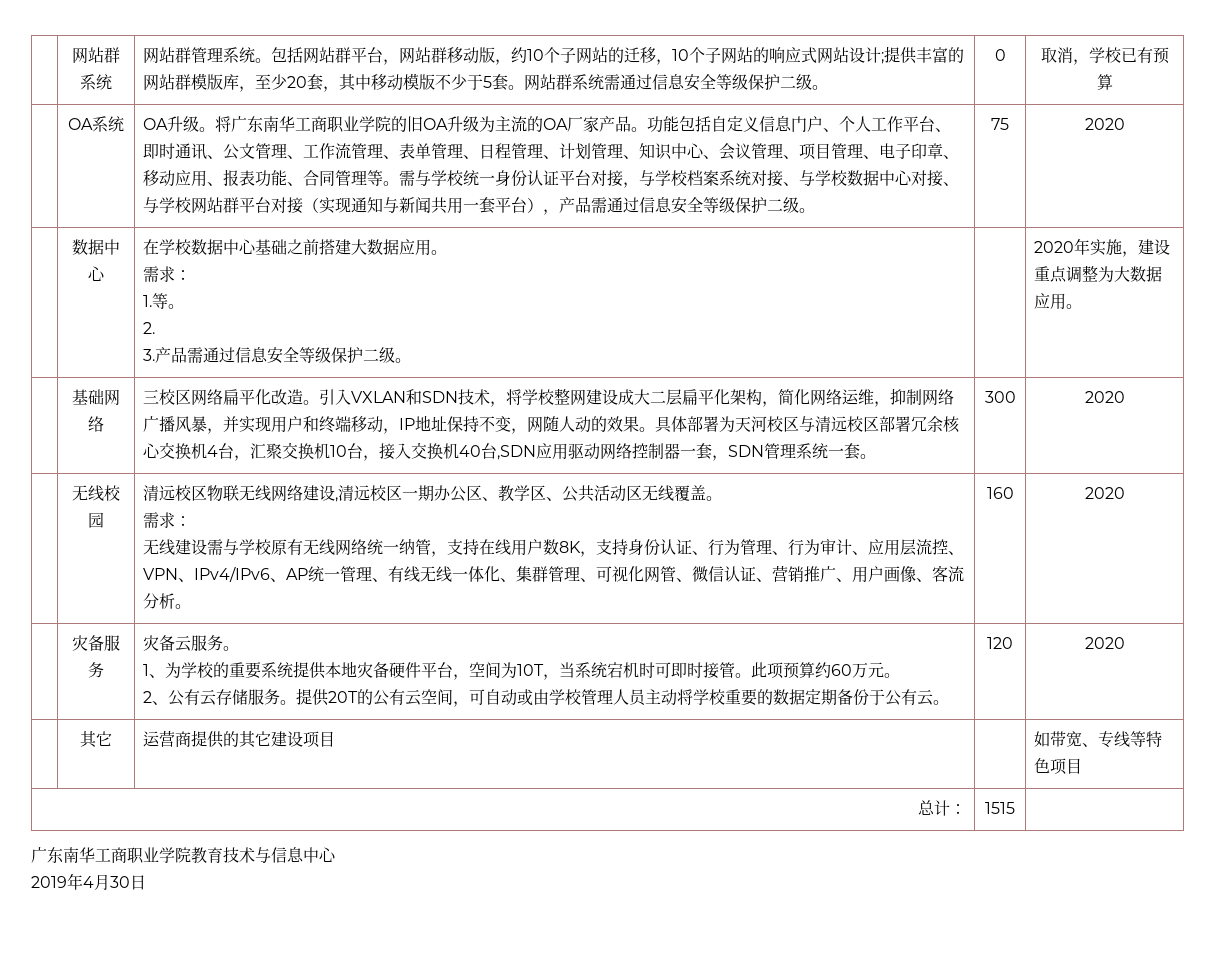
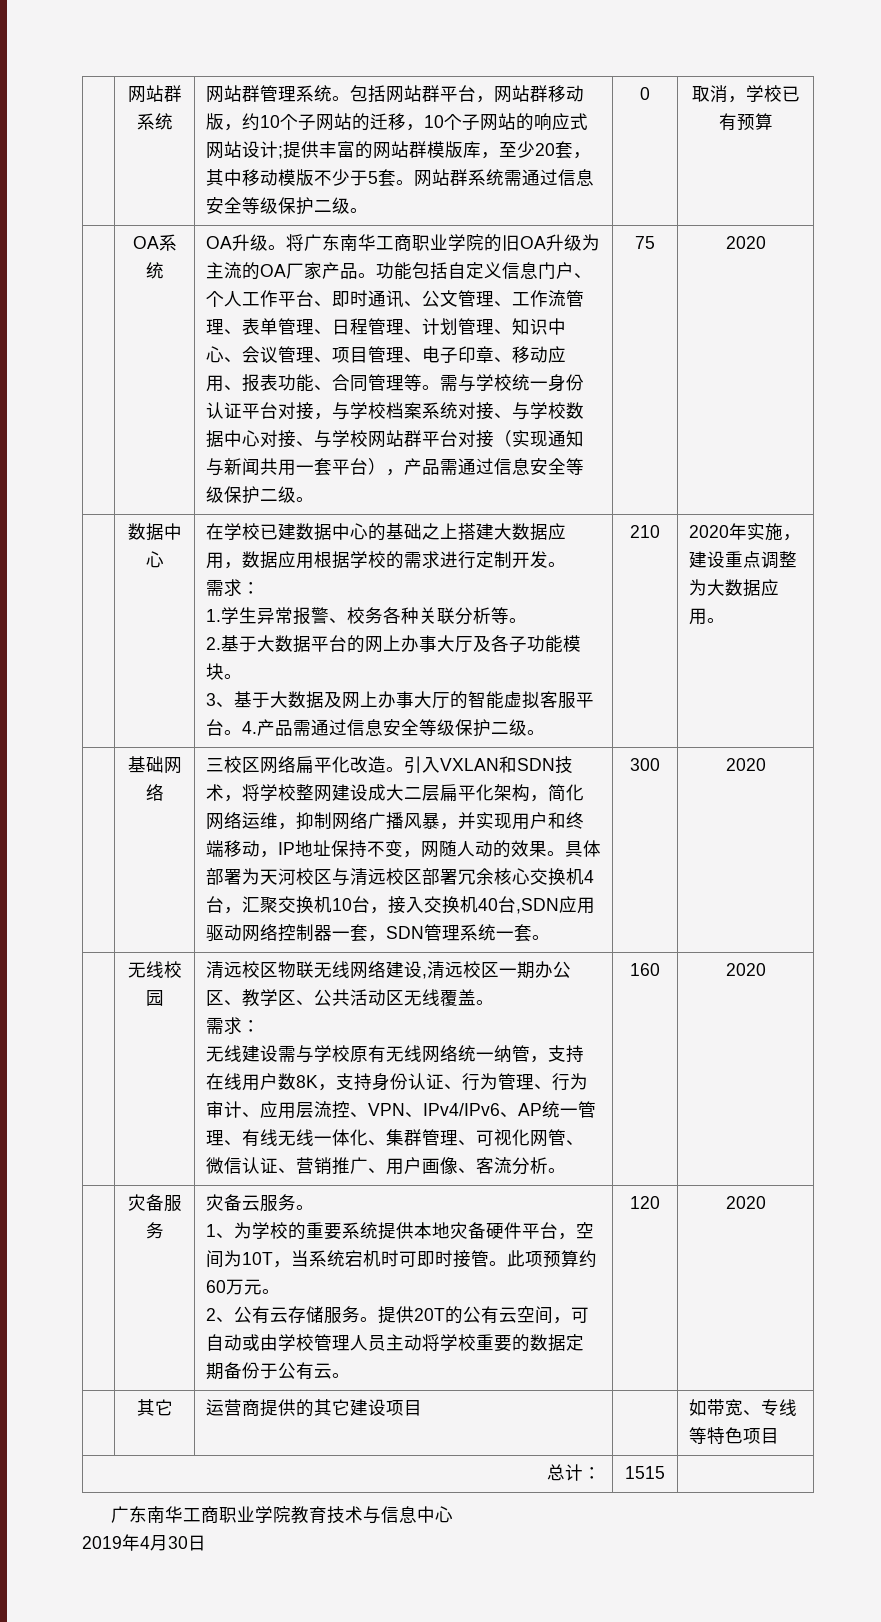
[191,239,320,255] 数据中心基础之前 -> [259,523,458,541] 已建数据中心的基础之上
[431,250,448,255] [143,266,192,282] [143,293,185,309] [143,322,156,334] [143,347,412,364] 。 // 需求： // 1.等。 // 2. // 3.产品需通过信息安全等级保护二级。 | -> [223,551,566,569] [205,579,260,596] [205,607,527,625] [205,635,581,653] [205,663,242,680] [205,691,594,709] [205,719,545,737] [630,525,660,538] ，数据应用根据学校的需求进行定制开发。 // 需求： // 1.学生异常报警、校务各种关联分析等。 // 2.基于大数据平台的网上办事大厅及各子功能模块。 // 3、基于大数据及网上办事大厅的智能虚拟客服平台。4.产品需通过信息安全等级保护二级。 | 210

